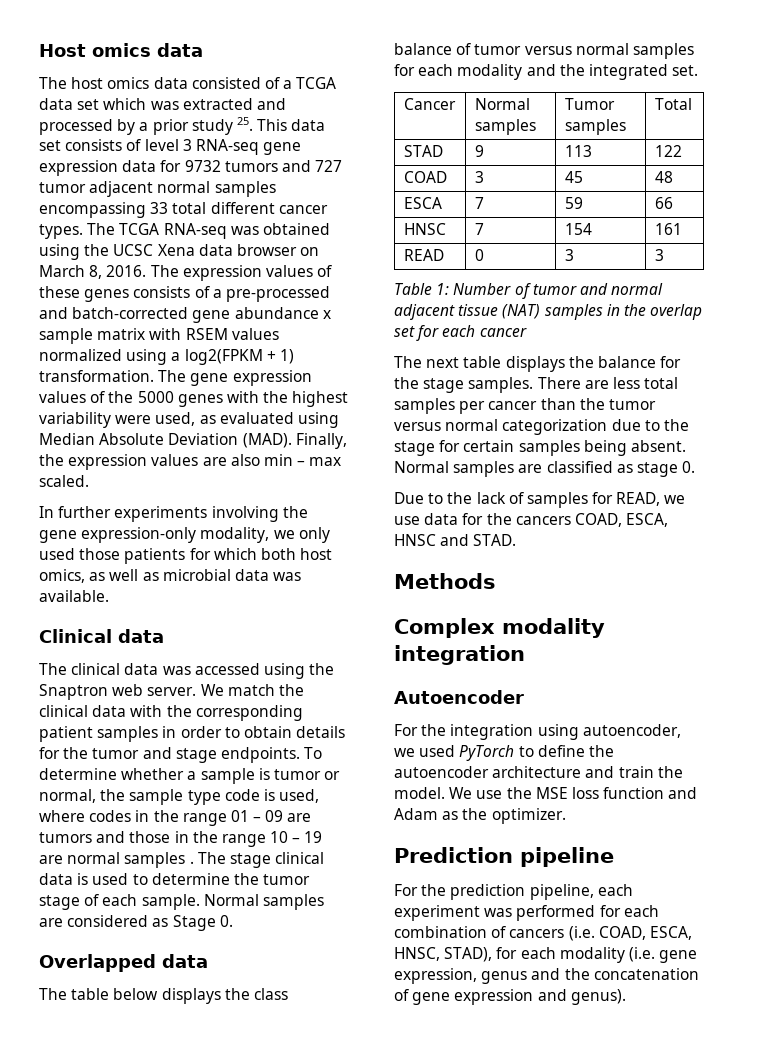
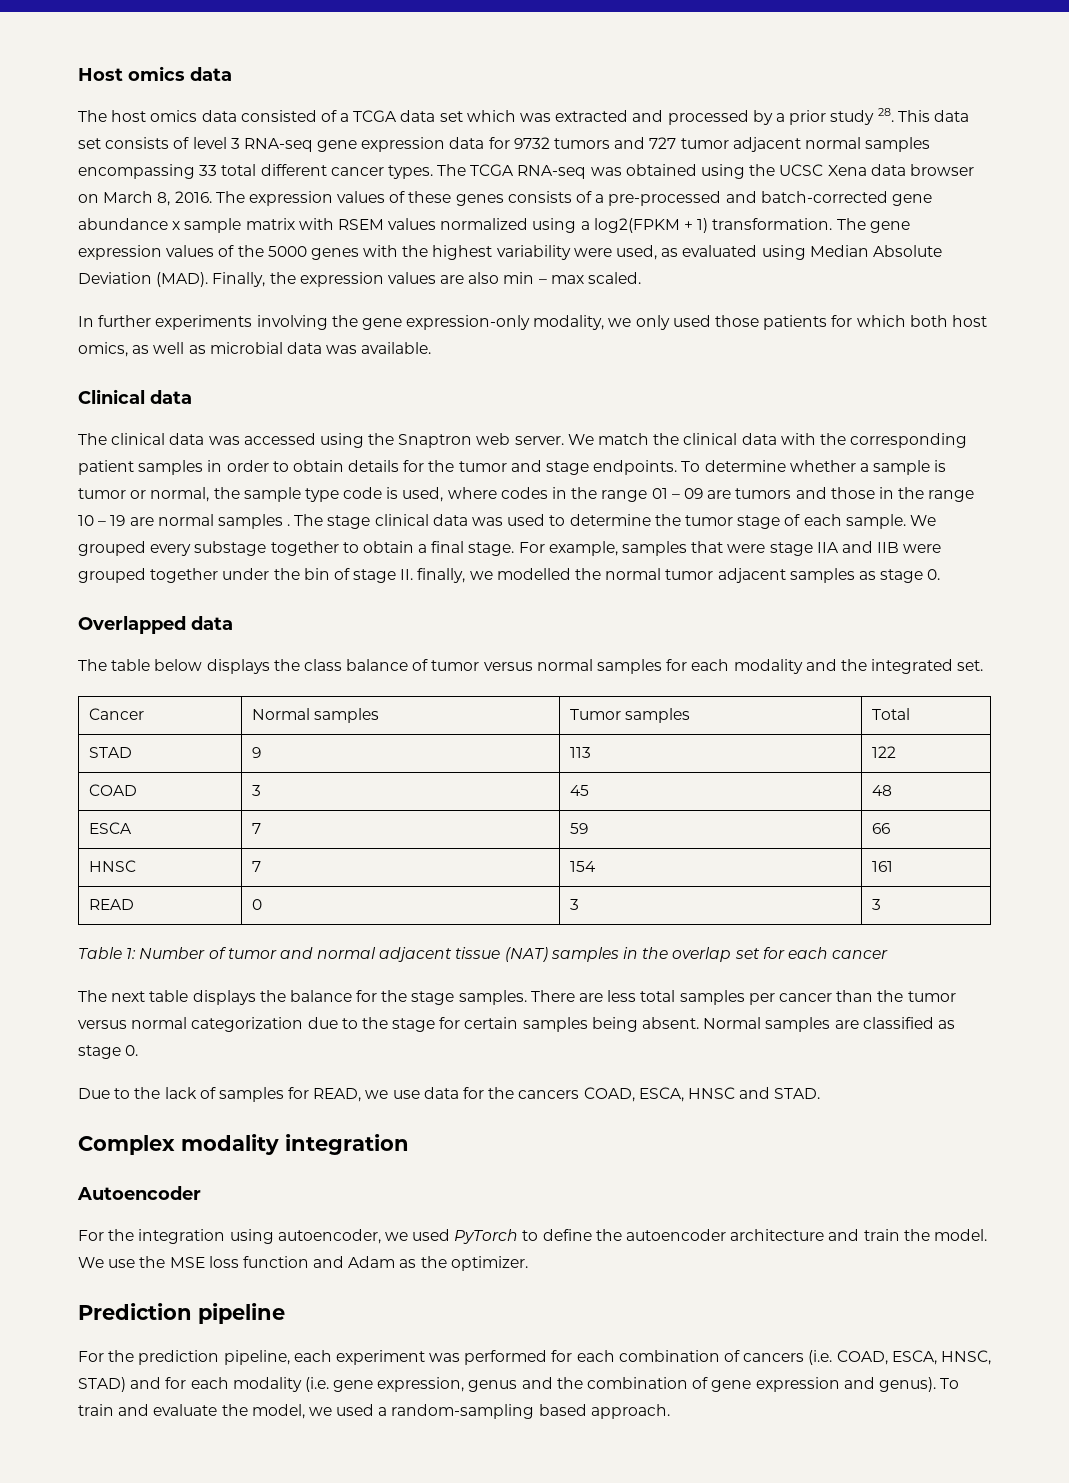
[236,117,253,131] 25. -> [877,108,894,122] 28.
[77,873,89,885] is -> [472,517,504,526] was
[203,894,324,910] [39,915,216,931] Normal samples are considered as Stage -> [909,515,936,526] [78,541,942,556] [78,568,924,583] We grouped every substage together to obtain a final stage. For example, samples that were stage IIA and IIB were grouped together under the bin of stage II. finally, we modelled the normal tumor adjacent samples as stage
[394,573,496,589] // Methods -> (821, 1093) none
[444,947,493,962] STAD), -> [78,1377,162,1392] STAD) and
[593,968,699,980] concatenation -> [587,1377,689,1389] combination
(626, 997) none -> [940,1378,960,1389] [78,1404,670,1419] To train and evaluate the model, we used a random-sampling based approach.

